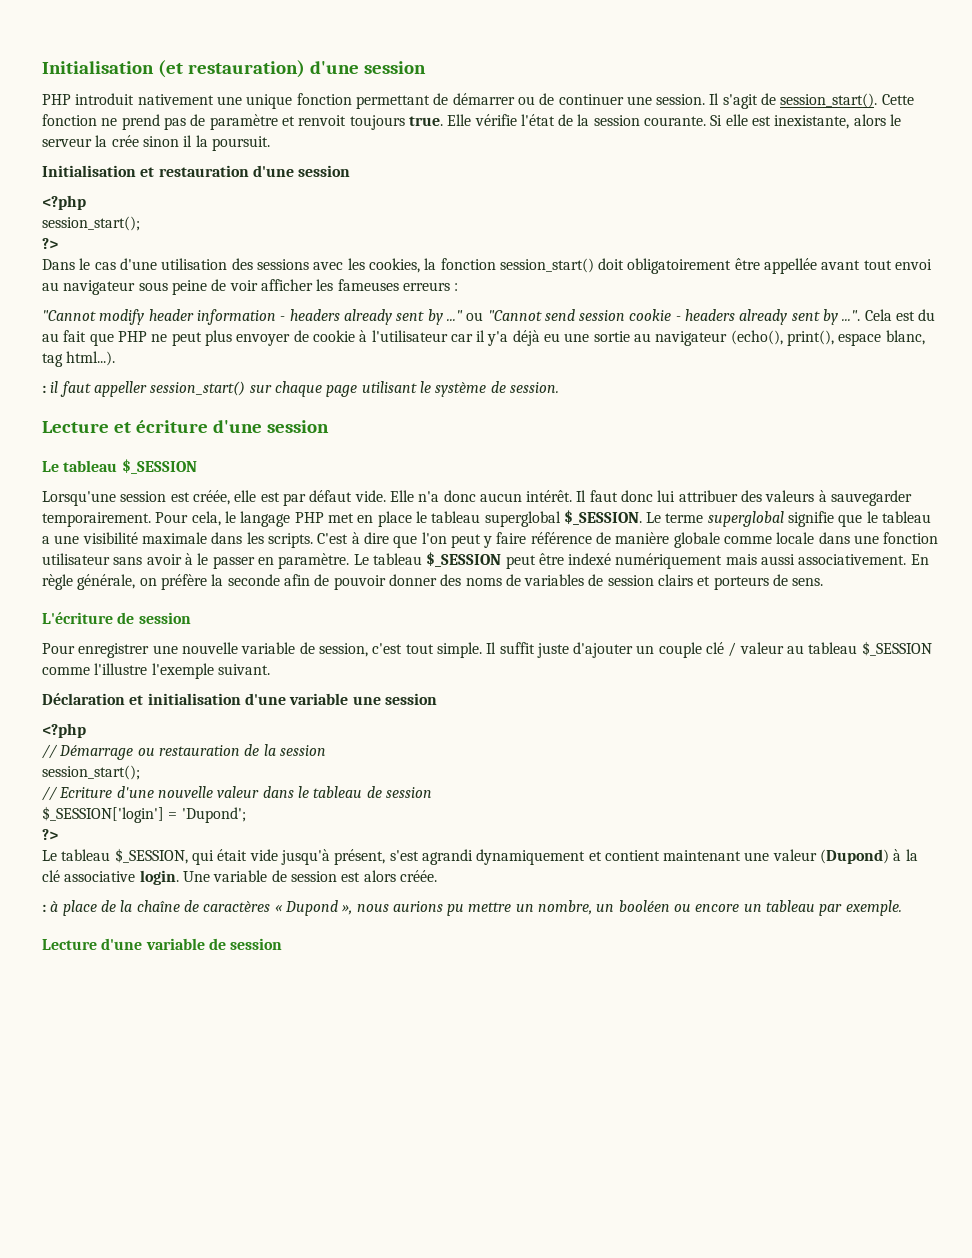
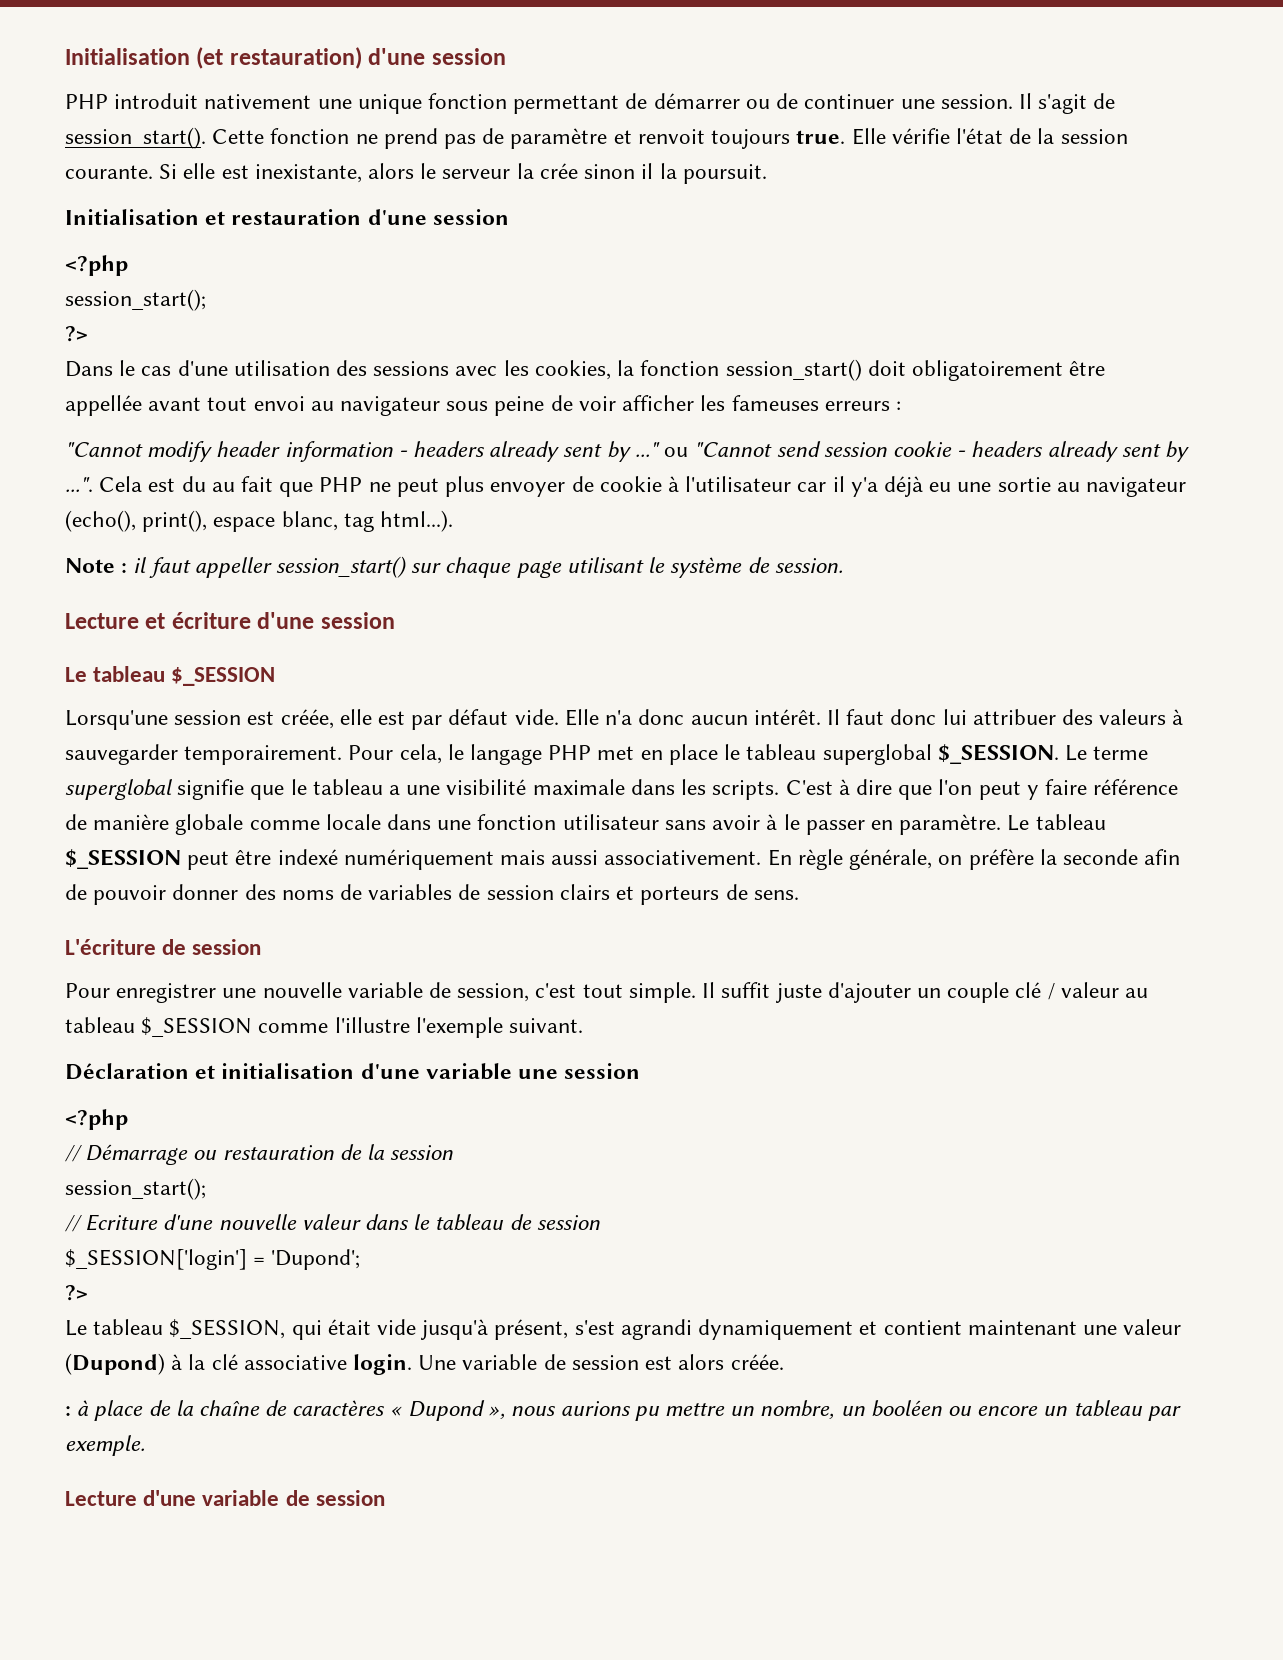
(116, 358) none -> [65,558,115,573] Note

